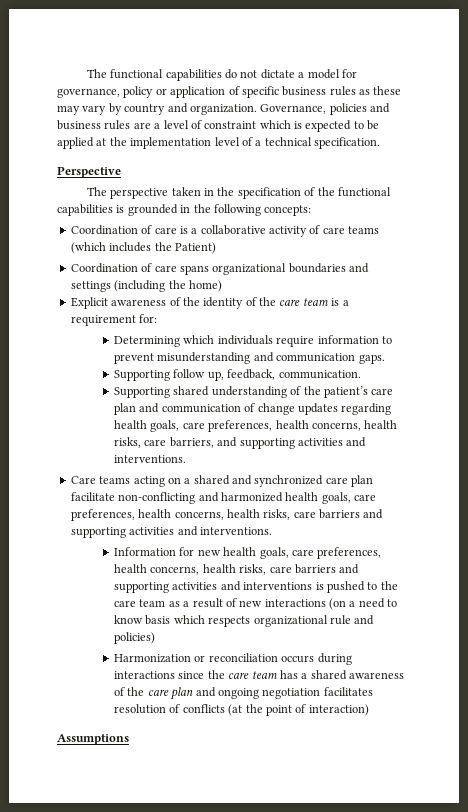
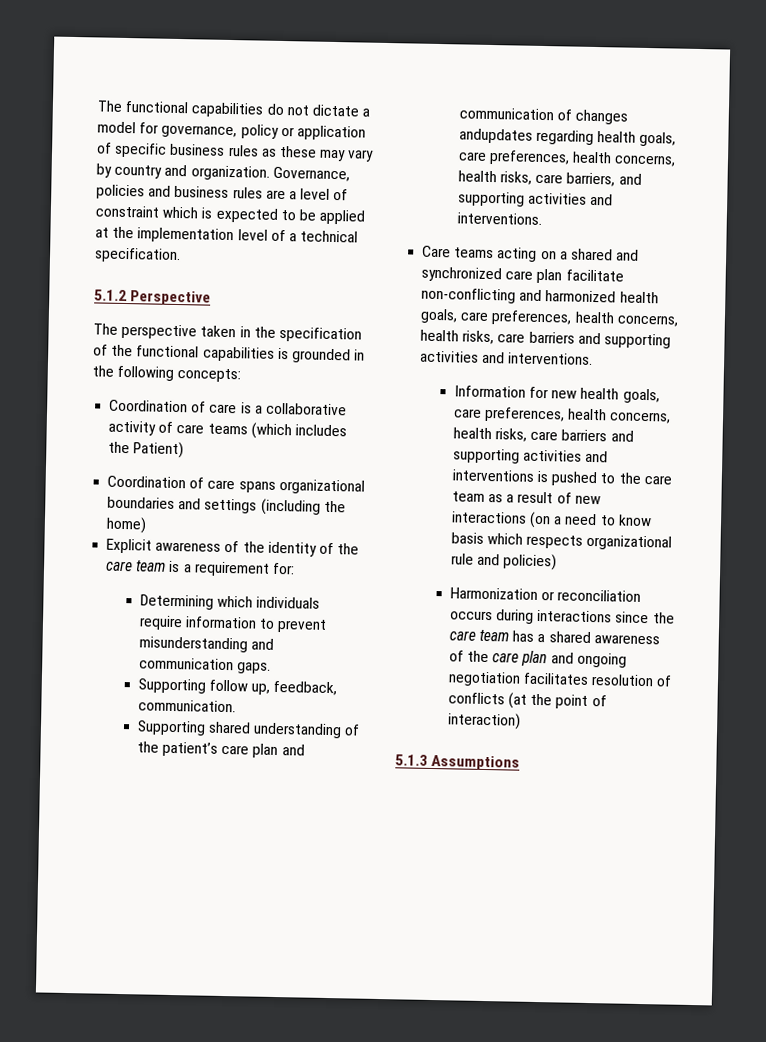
(380, 143) none -> [94,289,127,302] 5.1.2
[257,403,338,415] change updates -> [575,109,629,125] [458,128,533,144] changes andupdates
(369, 710) none -> [395,754,428,766] 5.1.3

